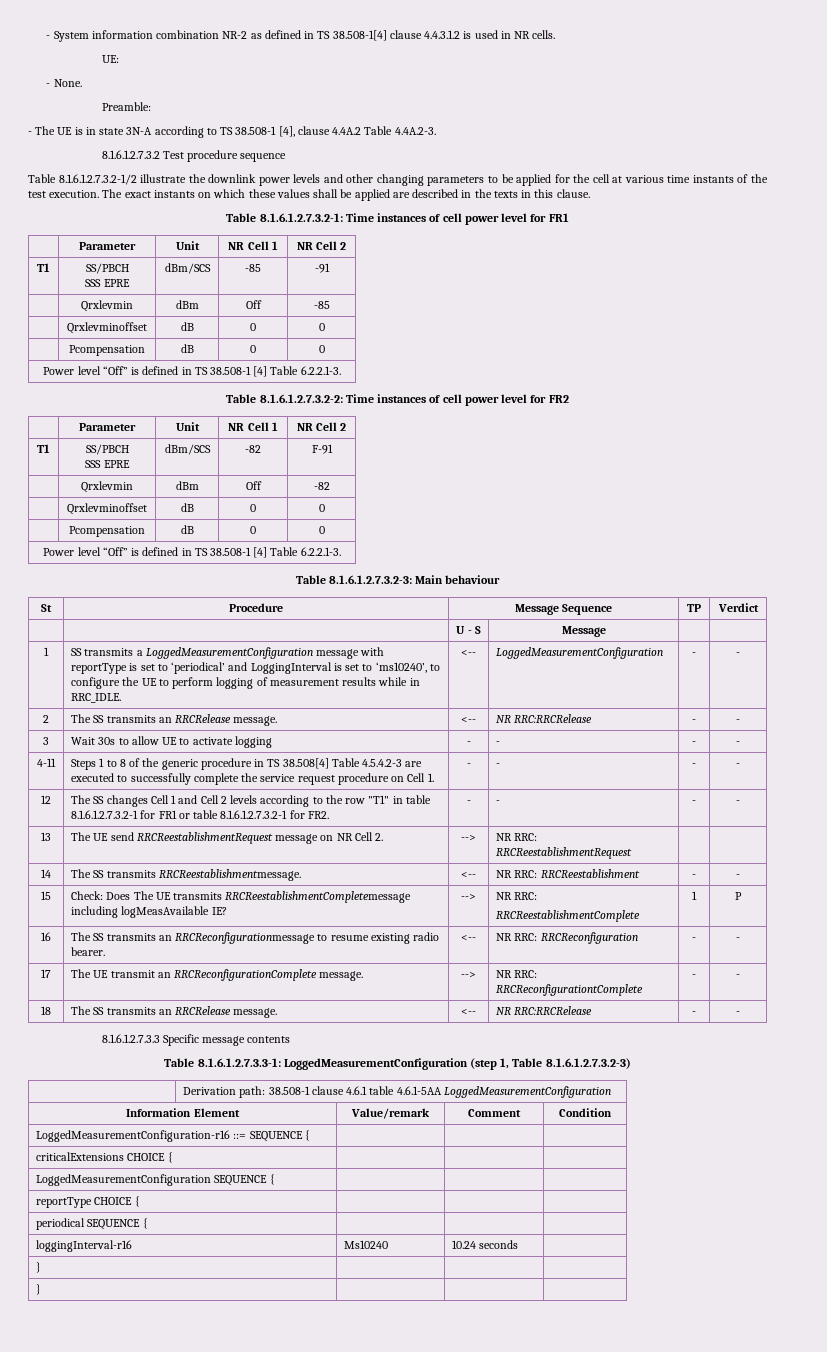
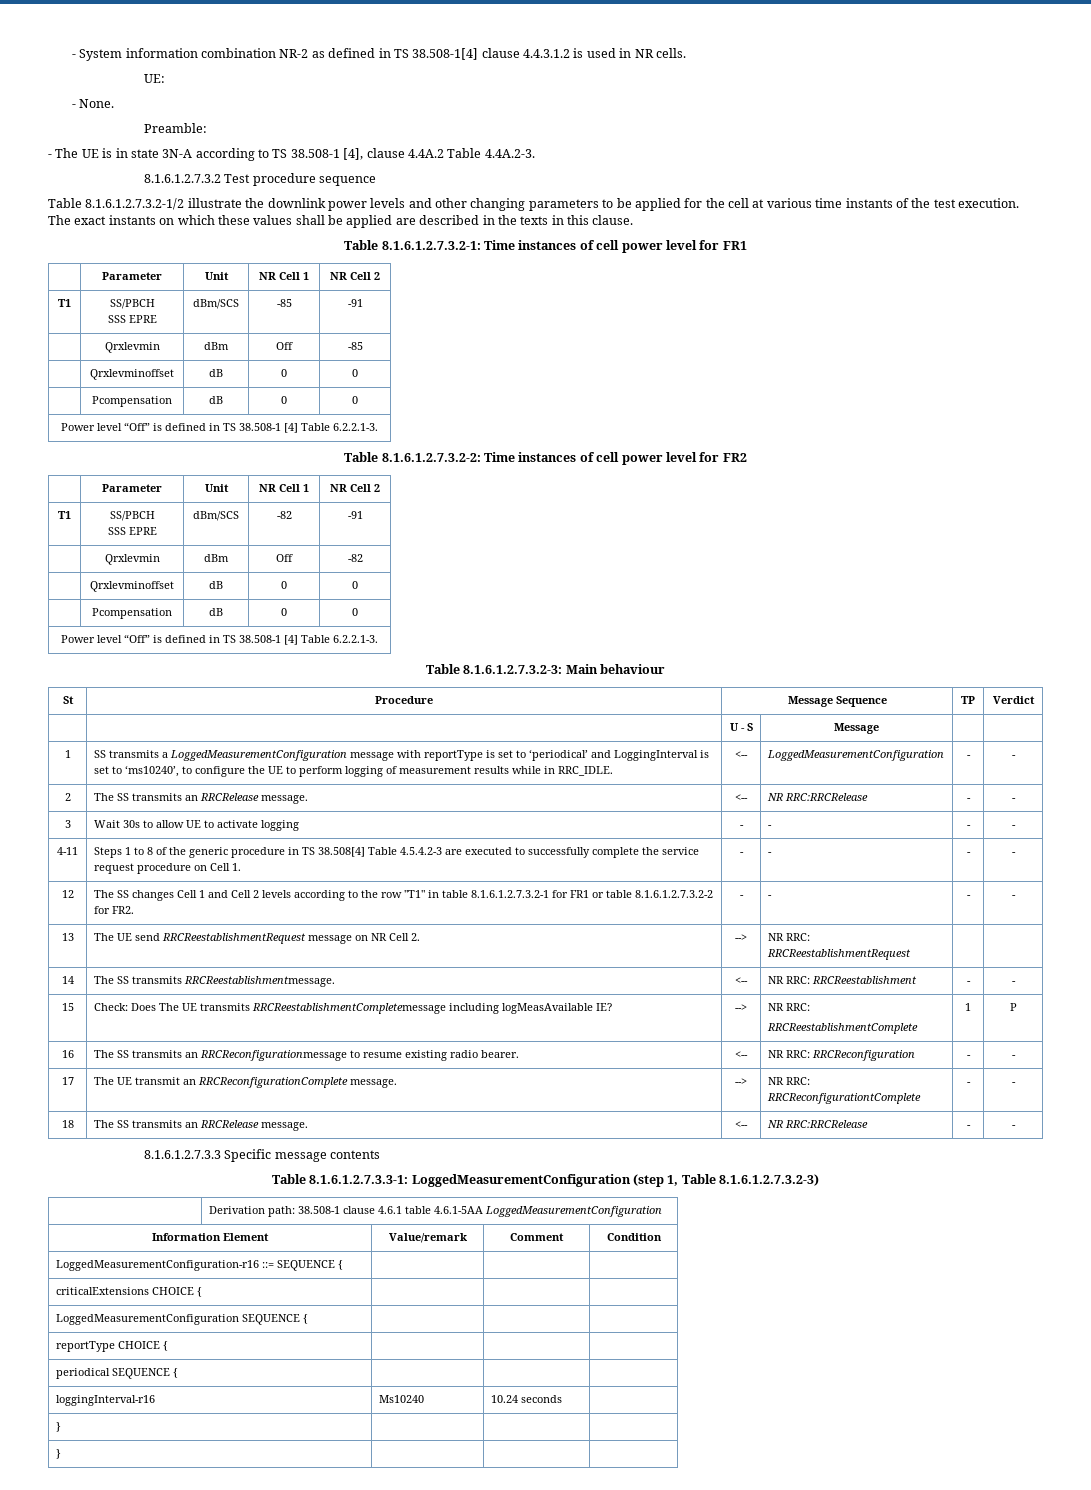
[311,444,333,454] F-91 -> [347,511,363,519] -91
[220,810,288,819] 8.1.6.1.2.7.3.2-1 -> [635,890,714,898] 8.1.6.1.2.7.3.2-2

